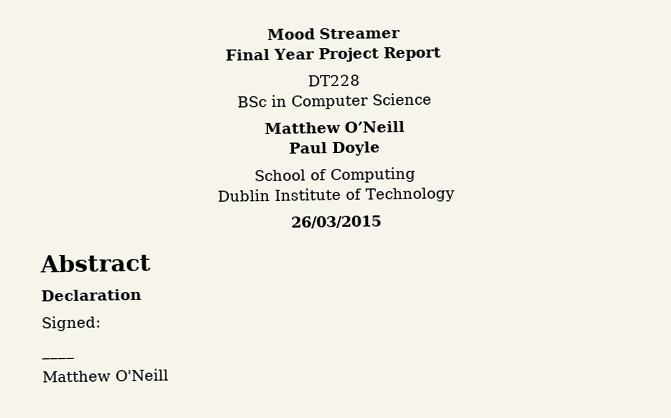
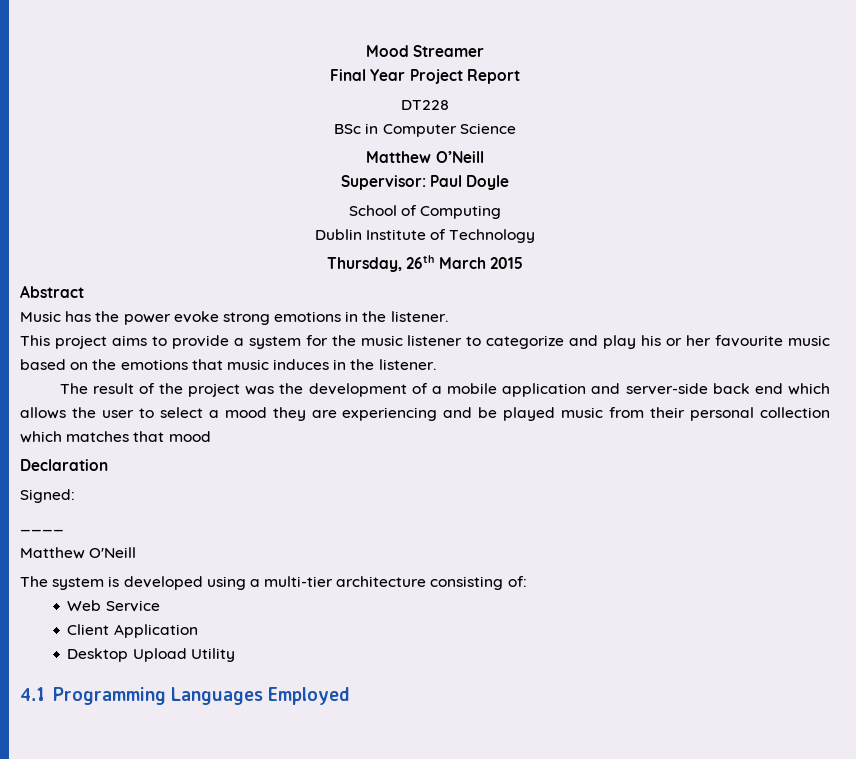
(405, 126) none -> [340,175,426,190] Supervisor:
[290,215,382,229] [39,253,151,273] 26/03/2015 // Abstract -> [327,255,523,272] [20,285,84,298] [20,311,448,325] [20,335,830,349] [20,359,436,370] [59,383,830,397] [20,407,831,421] [20,431,211,443] Thursday, 26th March 2015 // Abstract // Music has the power evoke strong emotions in the listener. // This project aims to provide a system for the music listener to categorize and play his or her favourite music based on the emotions that music induces in the listener. // The result of the project was the development of a mobile application and server-side back end which allows the user to select a mood they are experiencing and be played music from their personal collection which matches that mood
(169, 375) none -> [20,576,527,590] [67,600,160,612] [67,624,198,638] [67,648,235,662] [20,687,351,705] // The system is developed using a multi-tier architecture consisting of: // Web Service // Client Application // Desktop Upload Utility // 4.1 Programming Languages Employed

